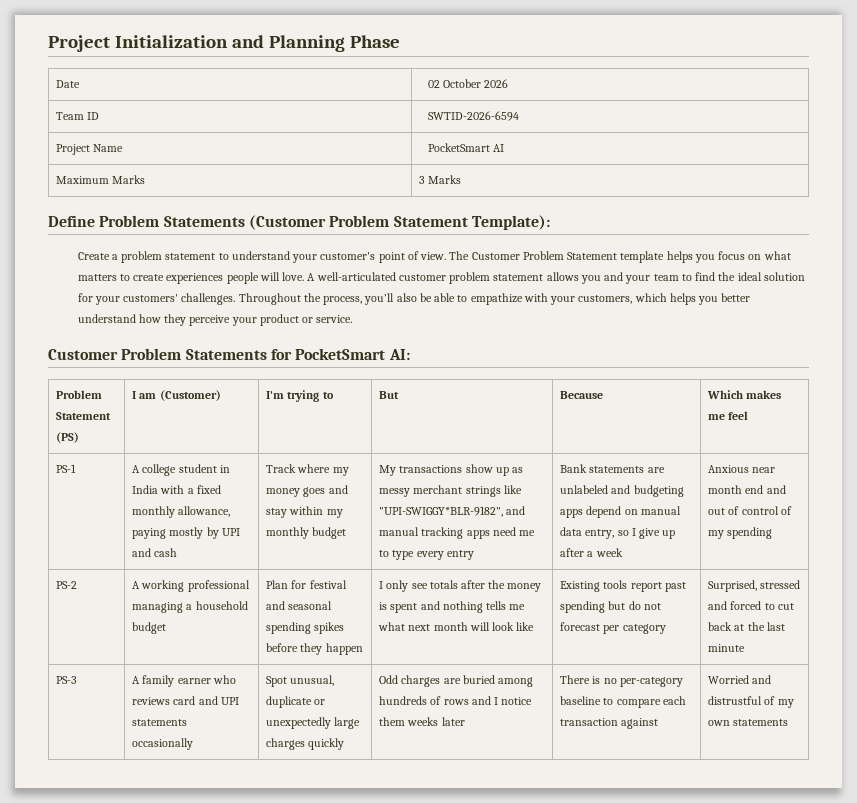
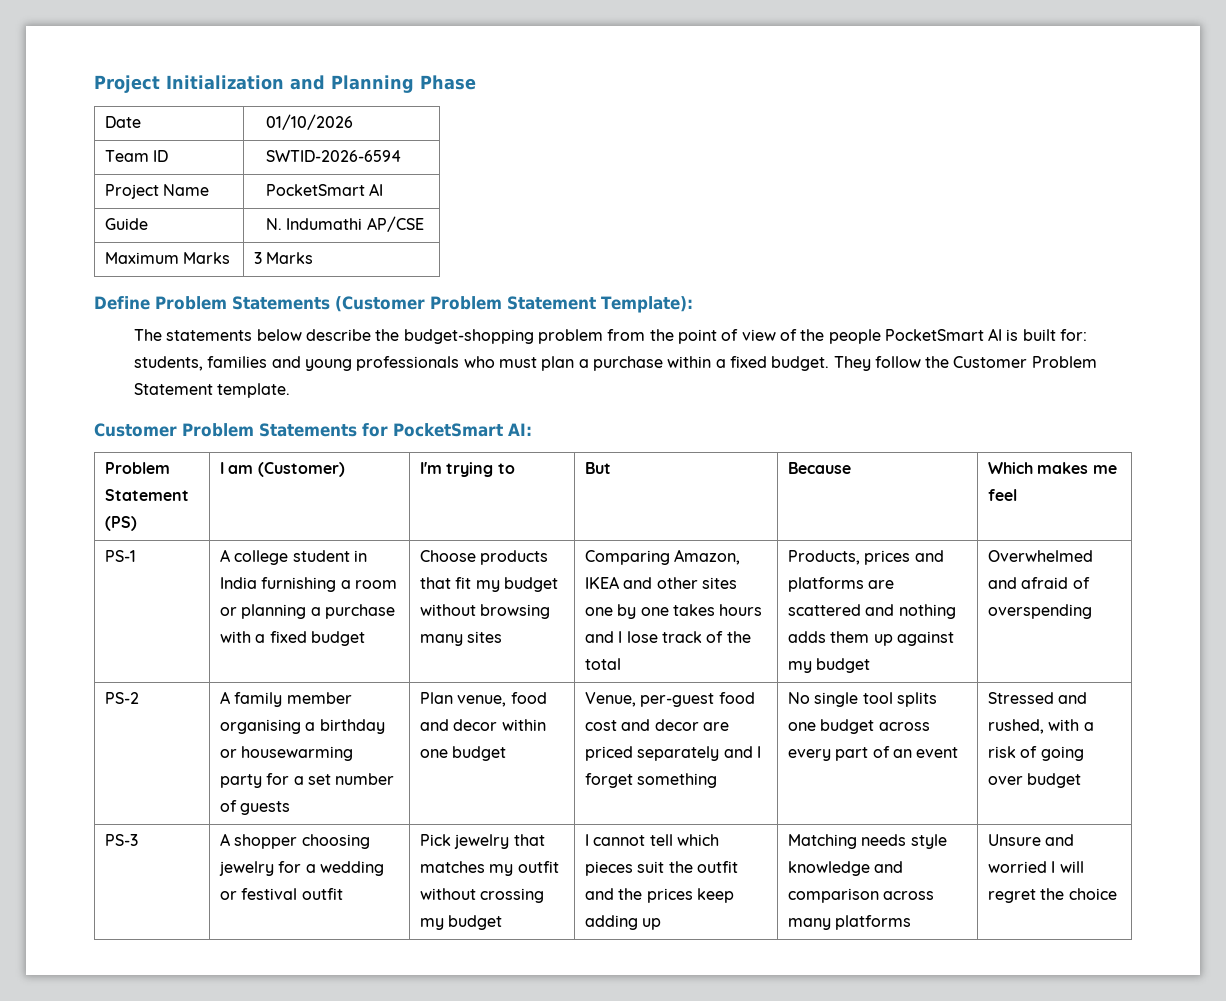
[427,79,509,88] 02 October 2026 -> [266,114,354,130] 01/10/2026
(505, 148) none -> [105,218,149,230] [266,216,424,232] // Guide | N. Indumathi AP/CSE
[77,251,791,263] [77,272,805,284] [77,293,751,305] [77,314,353,326] Create a problem statement to understand your customer's point of view. The Customer Problem Statement template helps you focus on what matters to create experiences people will love. A well-articulated customer problem statement allows you and your team to find the ideal solution for your customers' challenges. Throughout the process, you’ll also be able to empathize with your customers, which helps you better understand how they perceive your product or service. -> [134,328,1088,344] [134,356,1097,371] [134,383,291,398] The statements below describe the budget-shopping problem from the point of view of the people PocketSmart AI is built for: students, families and young professionals who must plan a purchase within a fixed budget. They follow the Customer Problem Statement template.
[160,485,221,494] [132,506,231,518] [132,527,240,539] [132,548,178,557] [266,464,349,476] [266,485,348,497] [266,506,343,518] [266,527,347,539] [379,464,523,476] [379,485,522,497] [379,506,526,517] [379,527,535,539] [379,550,474,560] [560,464,665,473] [560,485,684,497] [560,506,681,518] [560,527,676,539] [560,548,623,557] [708,465,776,473] [708,485,786,494] [708,506,792,515] [708,527,773,539] [56,581,78,589] [132,580,250,592] [132,601,248,613] [132,622,167,634] [266,580,347,589] [266,601,333,610] [266,622,345,634] [266,643,363,655] [379,580,542,592] [379,601,526,613] [378,622,535,631] [560,580,686,592] [560,601,661,613] [560,622,666,634] [708,580,801,592] [708,601,794,610] [708,622,785,631] [708,644,746,652] [56,676,78,684] [132,675,236,687] [132,696,239,705] [132,719,188,726] [132,738,194,750] [266,675,335,687] [266,696,326,708] [266,717,361,729] [266,738,345,750] [379,675,533,687] [379,696,533,705] [379,717,465,726] [560,675,683,687] [560,696,686,708] [560,718,659,729] [708,675,772,684] [708,696,794,708] [708,719,789,726] with a fixed monthly allowance, paying mostly by UPI and cash | Track where my money goes and stay within my monthly budget | My transactions show up as messy merchant strings like "UPI-SWIGGY*BLR-9182", and manual tracking apps need me to type every entry | Bank statements are unlabeled and budgeting apps depend on manual data entry, so I give up after a week | Anxious near month end and out of control of my spending // PS-2 | A working professional managing a household budget | Plan for festival and seasonal spending spikes before they happen | I only see totals after the money is spent and nothing tells me what next month will look like | Existing tools report past spending but do not forecast per category | Surprised, stressed and forced to cut back at the last minute // PS-3 | A family earner who reviews card and UPI statements occasionally | Spot unusual, duplicate or unexpectedly large charges quickly | Odd charges are buried among hundreds of rows and I notice them weeks later | There is no per-category baseline to compare each transaction against | Worried and distrustful of my own statements -> [261,577,398,592] [220,604,396,619] [220,631,366,646] [420,550,549,565] [420,577,559,592] [420,604,551,619] [420,631,503,646] [585,549,741,565] [585,576,738,589] [585,604,763,619] [585,631,751,643] [585,658,622,670] [788,550,944,565] [788,577,895,592] [788,604,956,619] [788,631,955,646] [788,658,871,673] [988,550,1094,562] [988,577,1090,589] [988,604,1093,619] [105,692,140,704] [220,691,352,707] [220,719,385,734] [220,746,354,761] [220,773,395,788] [220,800,291,815] [420,692,547,707] [420,719,546,731] [420,746,507,761] [585,692,755,707] [585,719,730,731] [585,746,762,761] [585,773,718,788] [788,692,938,707] [788,719,930,734] [788,746,959,761] [988,692,1088,704] [988,719,1094,734] [988,746,1084,761] [988,773,1082,788] [105,834,139,846] [220,833,370,849] [219,861,385,876] [220,888,343,900] [420,834,545,849] [420,861,559,876] [420,888,545,903] [420,915,503,930] [585,834,720,846] [585,861,739,876] [585,888,735,903] [585,915,662,930] [788,834,947,849] [788,861,904,876] [788,888,935,903] [788,915,912,930] [988,834,1075,846] [988,861,1084,873] [988,888,1117,903] furnishing a room or planning a purchase with a fixed budget | Choose products that fit my budget without browsing many sites | Comparing Amazon, IKEA and other sites one by one takes hours and I lose track of the total | Products, prices and platforms are scattered and nothing adds them up against my budget | Overwhelmed and afraid of overspending // PS-2 | A family member organising a birthday or housewarming party for a set number of guests | Plan venue, food and decor within one budget | Venue, per-guest food cost and decor are priced separately and I forget something | No single tool splits one budget across every part of an event | Stressed and rushed, with a risk of going over budget // PS-3 | A shopper choosing jewelry for a wedding or festival outfit | Pick jewelry that matches my outfit without crossing my budget | I cannot tell which pieces suit the outfit and the prices keep adding up | Matching needs style knowledge and comparison across many platforms | Unsure and worried I will regret the choice

